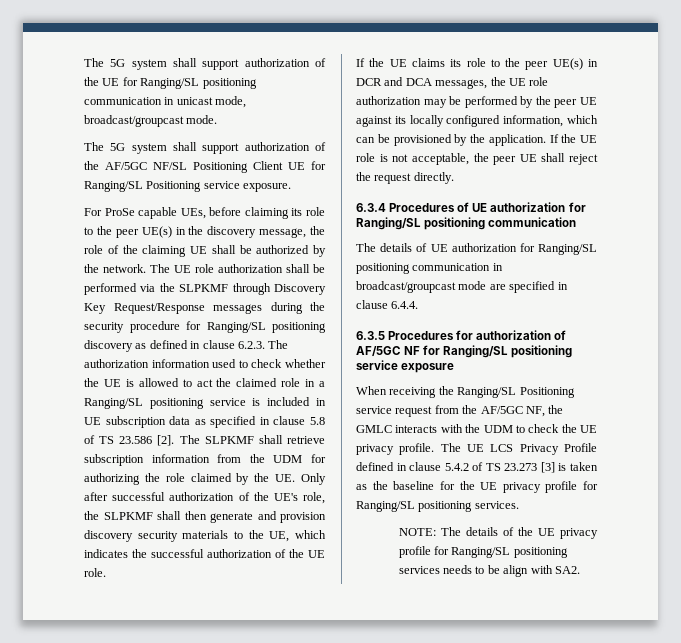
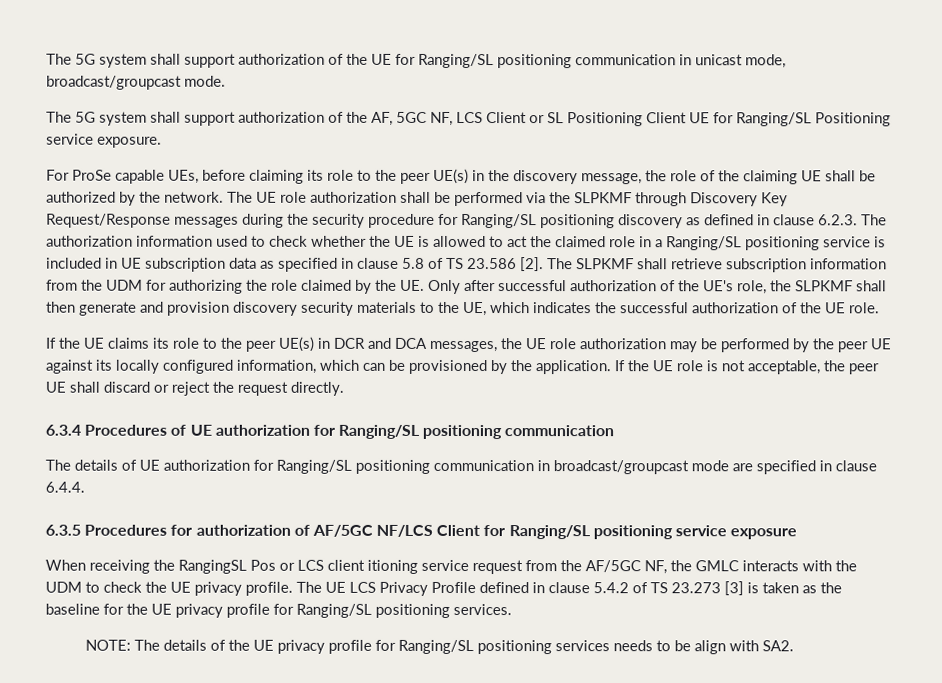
[105,162,187,170] AF/5GC NF/SL -> [371,111,564,126] AF, 5GC NF, LCS Client or SL
(566, 157) none -> [103,381,169,393] discard or
[404,346,421,355] NF -> [376,524,481,537] NF/LCS Client
[457,387,575,398] Ranging/SL Positioning -> [178,559,418,574] RangingSL Pos or LCS client itioning

